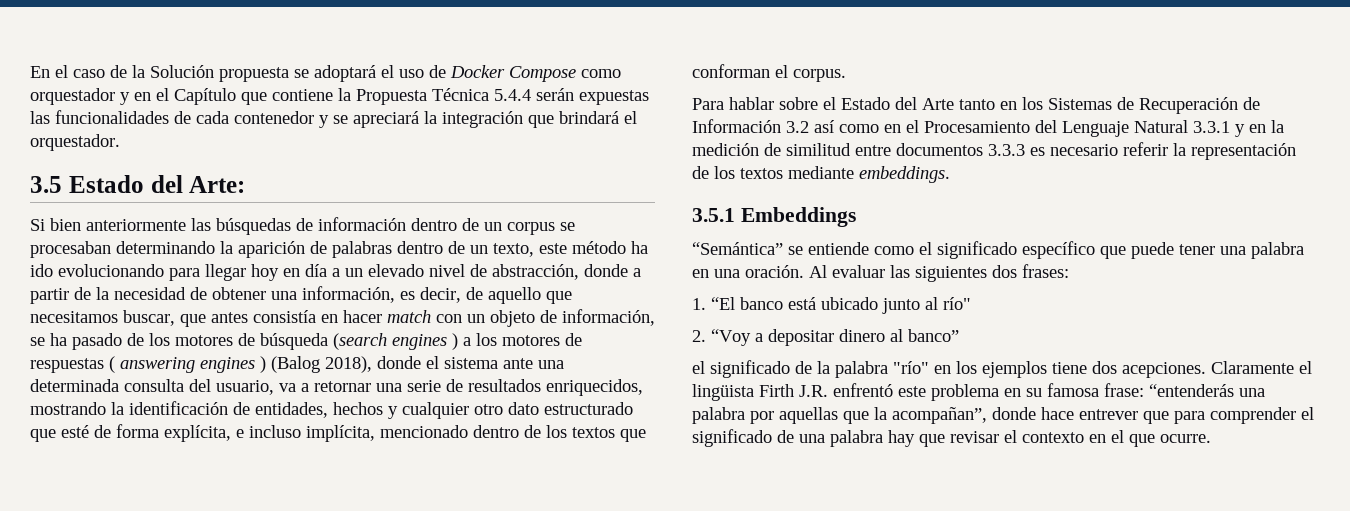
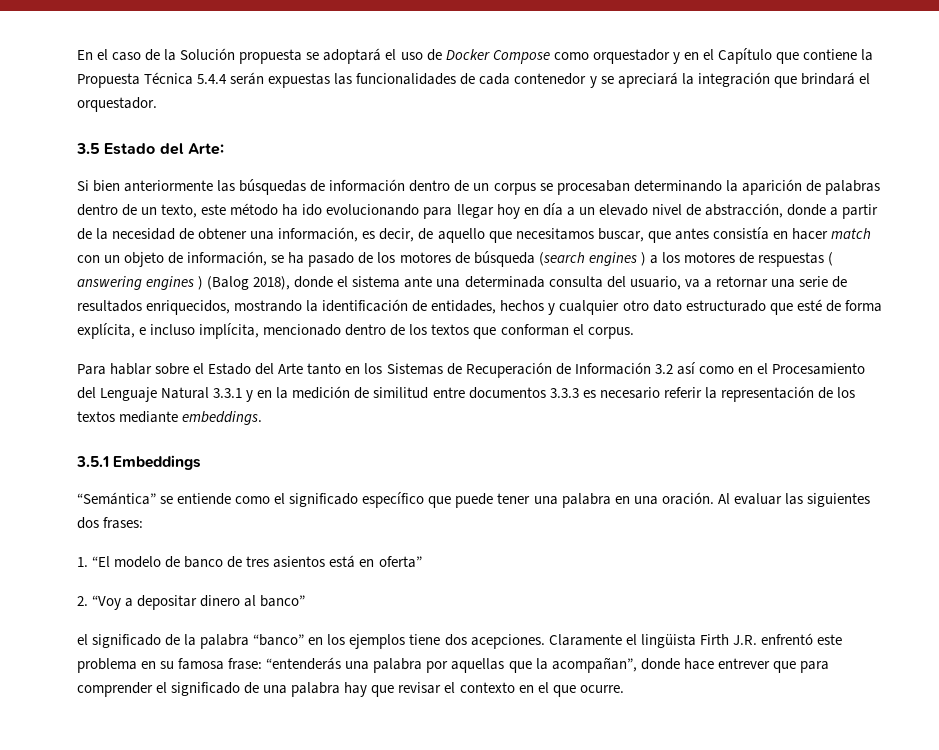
[740,297,971,314] banco está ubicado junto al río" -> [114,555,422,568] modelo de banco de tres asientos está en oferta”
[893,361,929,374] "río" -> [253,634,305,646] “banco”

